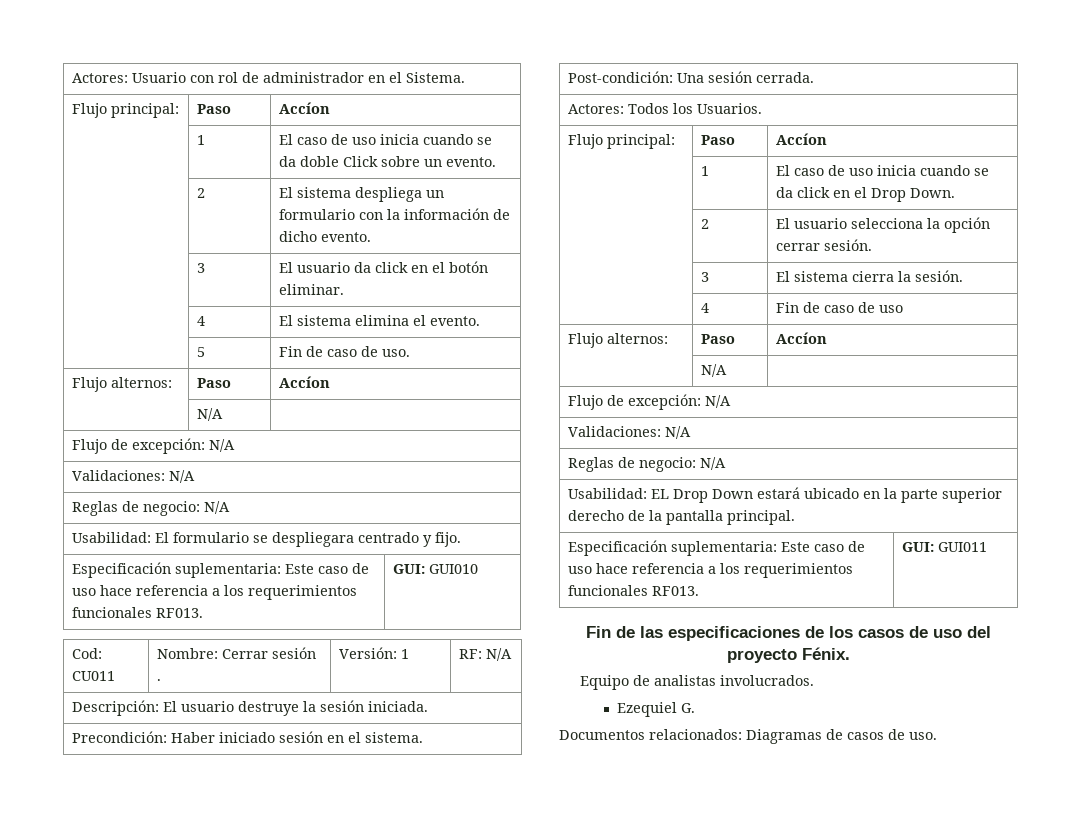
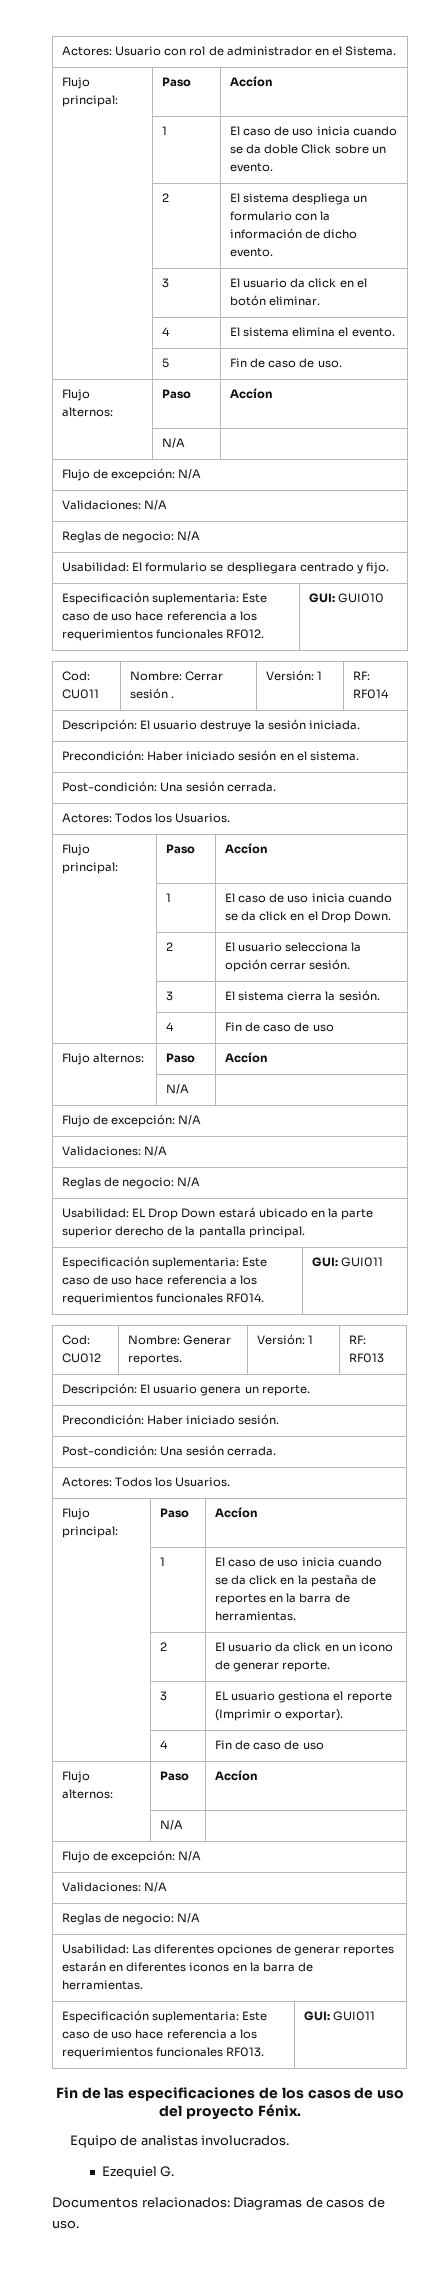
[156,608,204,618] RF013. -> [226,629,265,639] RF012.
[486,648,513,661] N/A -> [353,689,390,699] RF014
(796, 517) none -> [62,1256,268,1269] [62,1275,257,1285] [62,1293,265,1305] [312,1257,384,1267] [62,1335,91,1345] [62,1353,102,1363] [128,1335,232,1345] [128,1354,183,1365] [257,1334,314,1345] [349,1335,367,1344] [349,1353,385,1363] [62,1383,310,1396] [62,1414,280,1425] [62,1445,277,1456] [62,1477,231,1487] [62,1508,91,1520] [62,1526,119,1538] [160,1508,190,1518] [215,1507,259,1518] [160,1557,166,1566] [215,1557,382,1567] [215,1575,376,1587] [215,1593,350,1605] [215,1611,297,1621] [160,1642,168,1651] [215,1642,393,1652] [215,1660,331,1672] [160,1691,168,1701] [215,1691,392,1703] [215,1709,344,1721] [160,1740,169,1749] [215,1740,324,1750] [62,1771,91,1783] [62,1789,114,1799] [160,1771,190,1781] [215,1770,259,1781] [160,1820,184,1830] [62,1850,202,1863] [62,1882,168,1892] [62,1913,201,1925] [62,1944,394,1956] [62,1961,313,1972] [62,1980,144,1990] // Especificación suplementaria: Este caso de uso hace referencia a los requerimientos funcionales RF014. | GUI: GUI011 // Cod: CU012 | Nombre: Generar reportes. | Versión: 1 | RF: RF013 // Descripción: El usuario genera un reporte. // Precondición: Haber iniciado sesión. // Post-condición: Una sesión cerrada. // Actores: Todos los Usuarios. // Flujo principal: | Paso | Accíon // | 1 | El caso de uso inicia cuando se da click en la pestaña de reportes en la barra de herramientas. // | 2 | El usuario da click en un icono de generar reporte. // | 3 | EL usuario gestiona el reporte (Imprimir o exportar). // | 4 | Fin de caso de uso // Flujo alternos: | Paso | Accíon // | N/A | // Flujo de excepción: N/A // Validaciones: N/A // Reglas de negocio: N/A // Usabilidad: Las diferentes opciones de generar reportes estarán en diferentes iconos en la barra de herramientas.

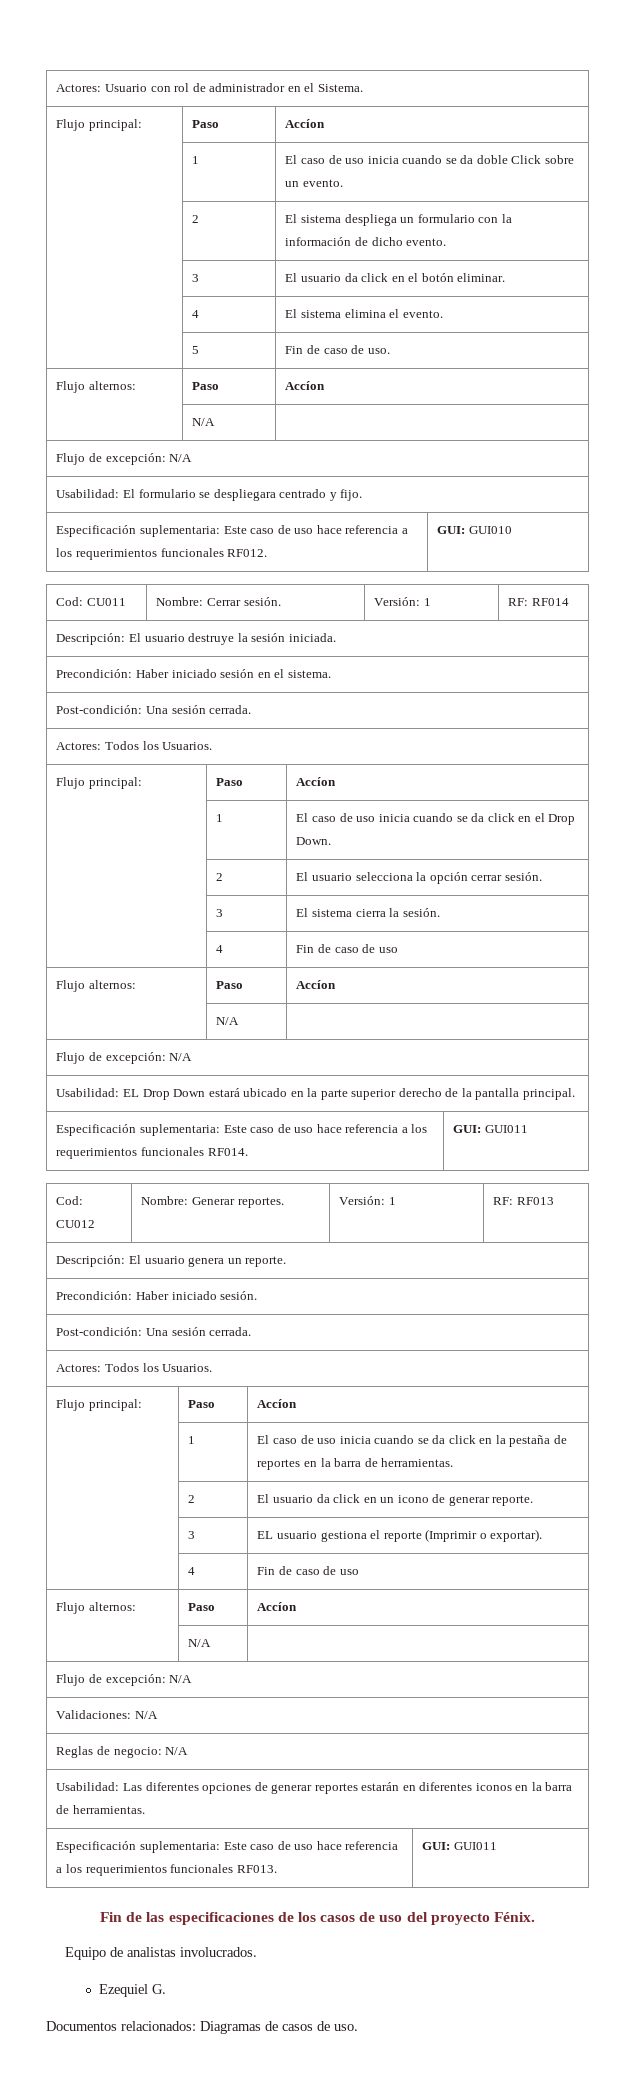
[62,500,168,510] [62,531,201,543] // Validaciones: N/A // Reglas de negocio: N/A -> (193, 458) none
[130,688,175,699] sesión . -> [243,597,281,606] sesión.
[62,1146,168,1156] [62,1177,201,1189] // Validaciones: N/A // Reglas de negocio: N/A -> (193, 1057) none

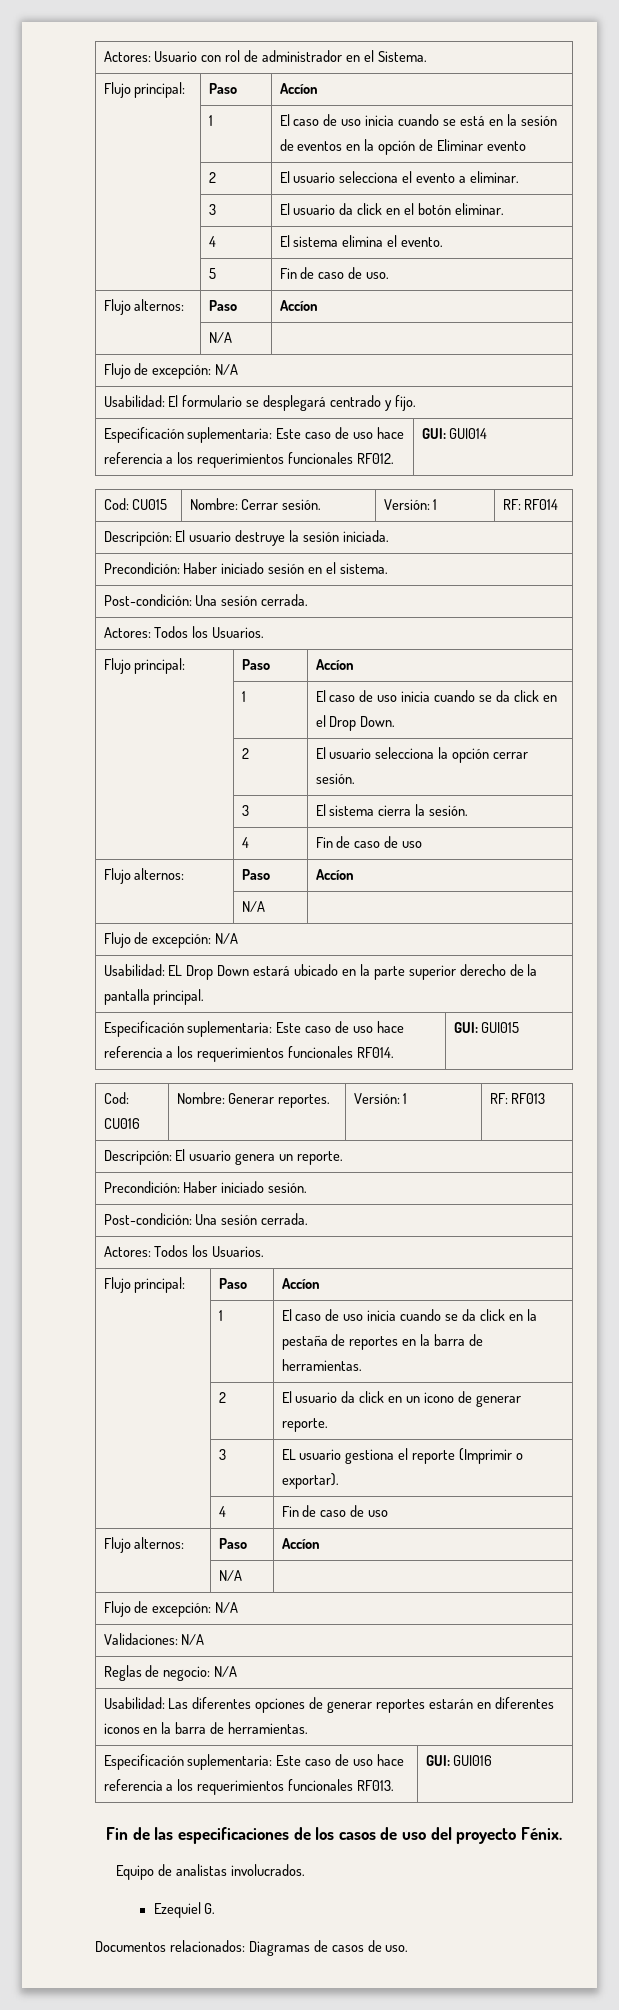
[460,155,574,164] [285,179,343,187] [192,215,200,223] [285,214,512,226] [285,237,447,246] da doble Click sobre un evento. // | 2 | El sistema despliega un formulario con la información de dicho evento. -> [459,114,557,126] [279,139,526,155] [208,172,216,183] [279,171,520,183] está en la sesión de eventos en la opción de Eliminar evento // | 2 | El usuario selecciona el evento a eliminar.
[213,489,276,501] despliegara -> [263,395,327,411] desplegará
[468,526,512,534] [56,597,126,606] GUI010 // Cod: CU011 -> [449,428,488,439] [103,498,168,510] GUI014 // Cod: CU015
[484,1125,528,1133] [56,1196,84,1205] [56,1220,96,1228] GUI011 // Cod: CU012 -> [481,1022,520,1033] [103,1092,129,1104] [103,1118,140,1129] GUI015 // Cod: CU016
[453,1842,497,1850] GUI011 -> [453,1755,493,1766] GUI016

